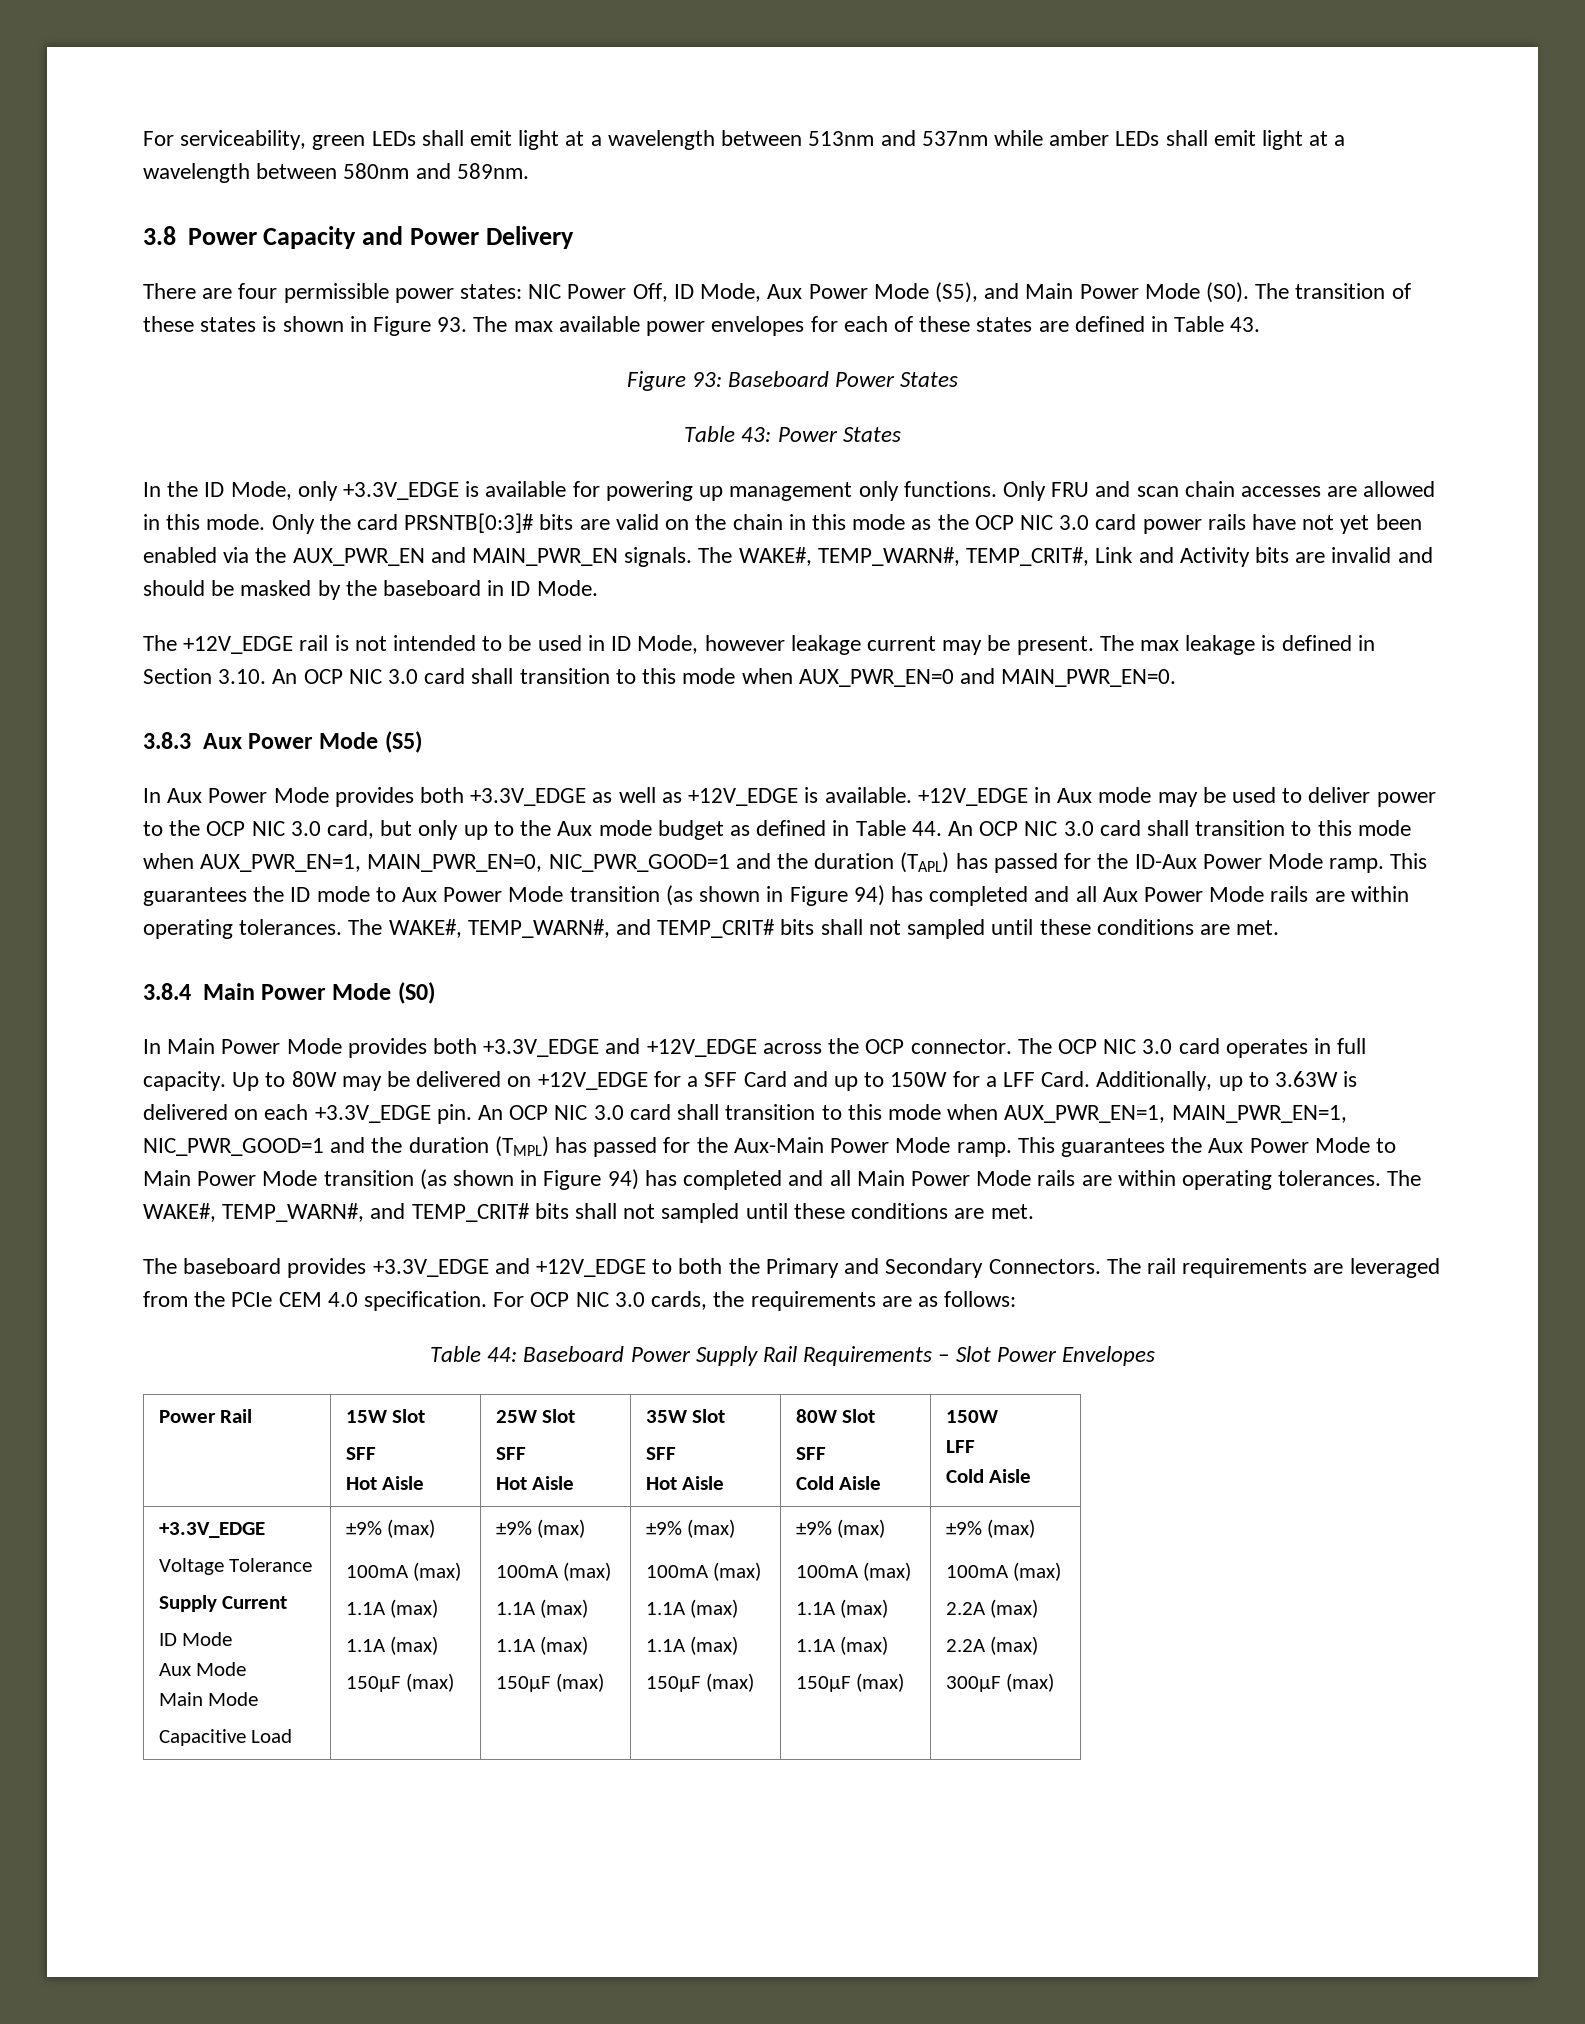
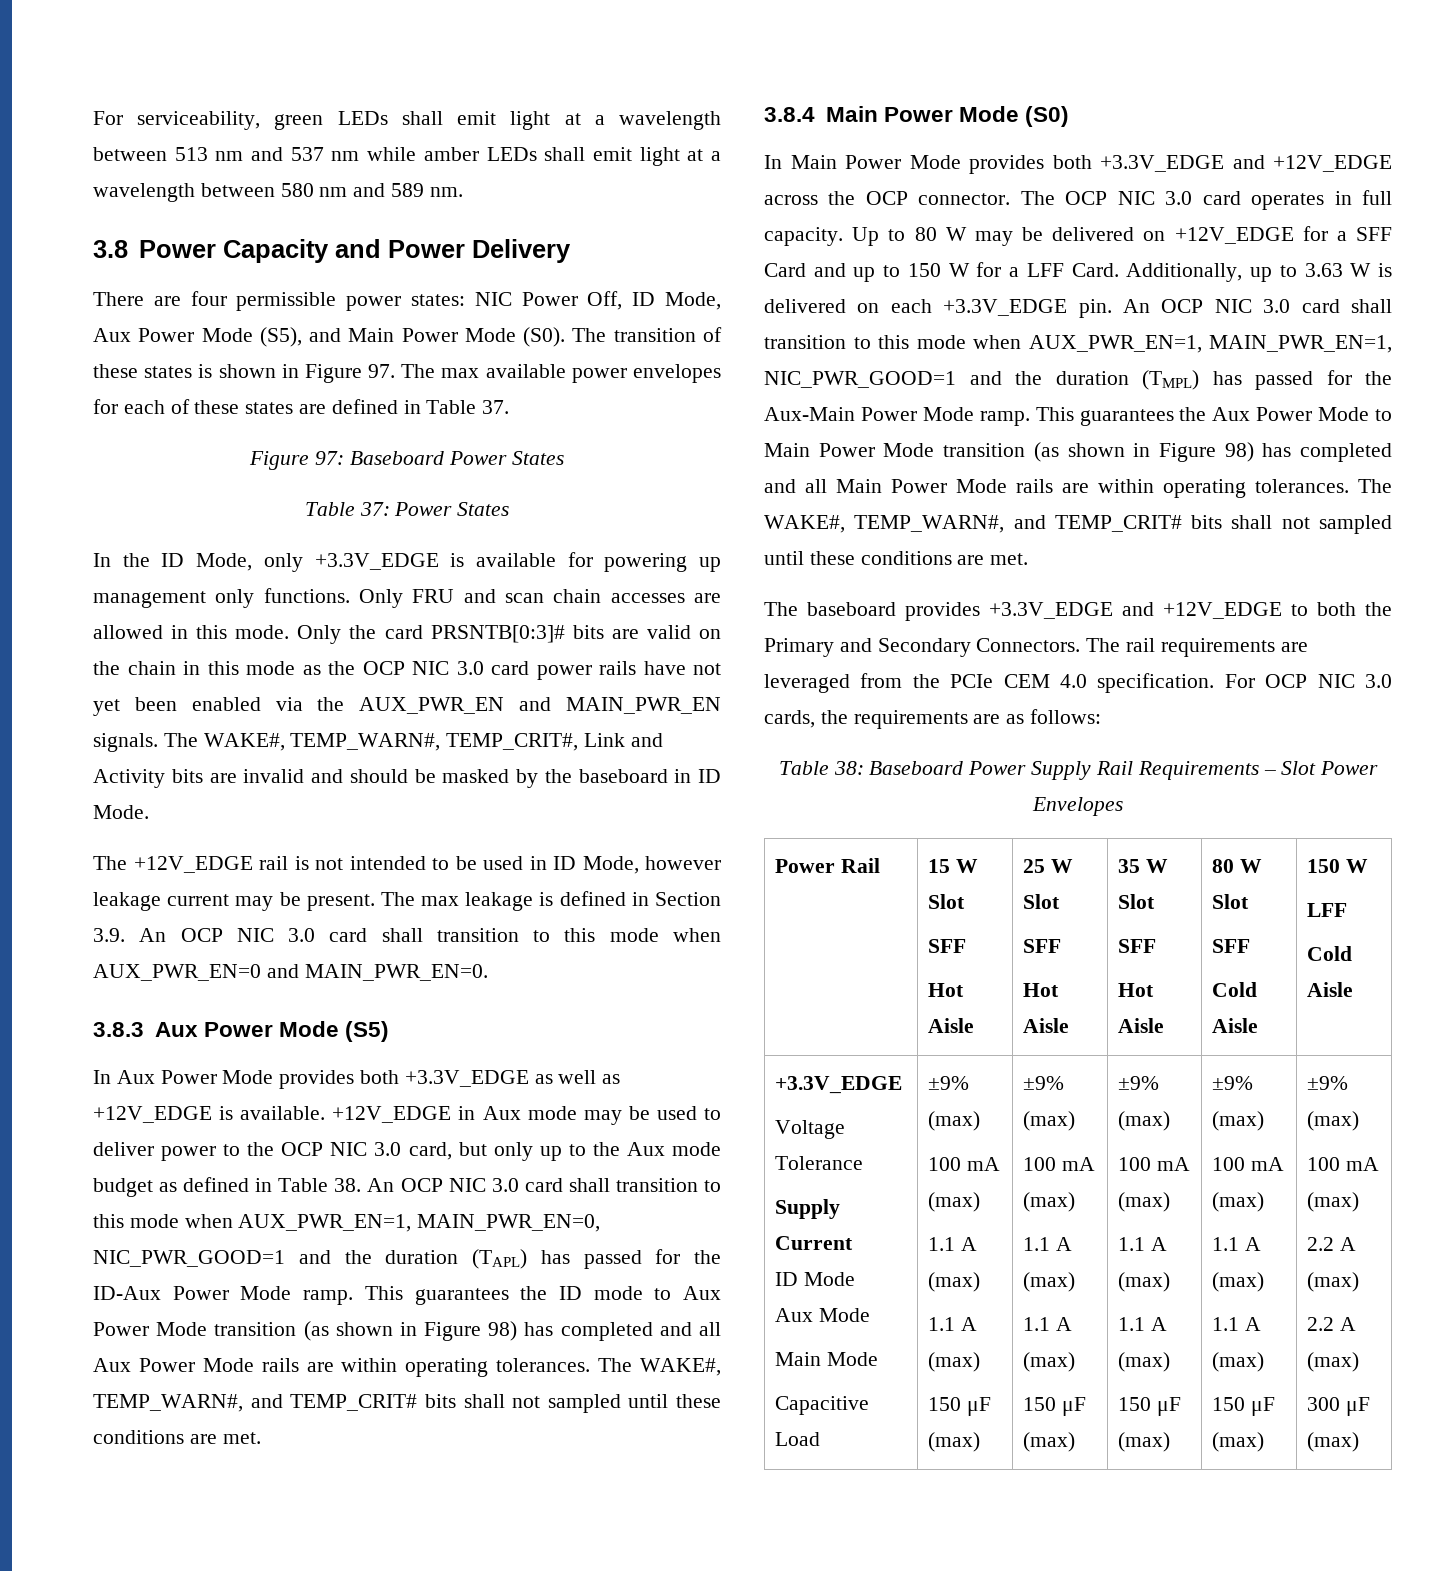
[808,130,988,146] 513nm and 537nm -> [174,147,360,161] 513 nm and 537 nm
[343,163,529,179] 580nm and 589nm. -> [280,183,463,197] 580 nm and 589 nm.
[437,317,468,332] 93. -> [368,364,396,378] 97.
[1230,317,1261,332] [626,371,722,391] 43. // Figure 93: -> [482,400,510,414] [249,451,345,470] 37. // Figure 97:
[741,427,772,442] 43: -> [359,502,390,516] 37:
[218,669,267,684] 3.10. -> [93,928,125,942] 3.9.
[911,821,942,836] 44. -> [334,1178,362,1192] 38.
[853,885,885,906] 94) -> [488,1321,518,1341] 98)
[291,1071,337,1087] 80W -> [914,227,967,241] 80 W
[890,1072,948,1087] 150W -> [907,263,970,277] 150 W
[1275,1071,1339,1087] 3.63W -> [1304,263,1372,277] 3.63 W
[607,1169,639,1190] 94) -> [1224,442,1254,462] 98)
[487,1347,518,1362] 44: -> [833,761,864,775] 38:
[345,1409,426,1423] [345,1447,376,1460] [345,1476,425,1490] [495,1409,576,1423] [495,1447,526,1460] [495,1476,575,1490] [645,1409,726,1423] [645,1447,676,1460] [645,1476,725,1490] [795,1409,837,1423] 15W Slot // SFF // Hot Aisle | 25W Slot // SFF // Hot Aisle | 35W Slot // SFF // Hot Aisle | 80W -> [928,859,978,873] [928,894,966,909] [928,939,967,953] [928,983,965,997] [928,1018,975,1033] [1023,859,1073,873] [1023,894,1061,909] [1023,939,1062,953] [1023,983,1060,997] [1023,1018,1070,1033] [1118,859,1168,873] [1118,894,1156,909] [1118,939,1157,953] [1118,983,1155,997] [1118,1018,1165,1033] [1212,859,1262,873] 15 W Slot // SFF // Hot Aisle | 25 W Slot // SFF // Hot Aisle | 35 W Slot // SFF // Hot Aisle | 80 W
[945,1410,998,1423] 150W -> [1307,859,1368,873] 150 W
[345,1562,462,1581] [345,1599,439,1618] [345,1636,439,1655] [345,1673,455,1692] [495,1519,586,1538] [495,1562,612,1581] [495,1599,589,1618] [495,1636,589,1655] [495,1673,605,1692] [645,1519,736,1538] [645,1562,762,1581] [645,1599,739,1618] [645,1636,739,1655] [645,1673,755,1692] [795,1519,886,1538] [795,1562,912,1581] [795,1599,889,1618] [795,1636,889,1655] [795,1673,905,1692] [945,1519,1036,1538] [945,1562,1062,1581] [945,1599,1039,1618] [945,1636,1039,1655] [945,1676,1001,1692] 100mA (max) // 1.1A (max) // 1.1A (max) // 150μF (max) | ±9% (max) // 100mA (max) // 1.1A (max) // 1.1A (max) // 150μF (max) | ±9% (max) // 100mA (max) // 1.1A (max) // 1.1A (max) // 150μF (max) | ±9% (max) // 100mA (max) // 1.1A (max) // 1.1A (max) // 150μF (max) | ±9% (max) // 100mA (max) // 2.2A (max) // 2.2A (max) // 300μF -> [928,1157,1000,1171] [928,1192,981,1212] [928,1237,977,1251] [928,1272,981,1292] [928,1317,977,1331] [928,1352,981,1372] [928,1397,991,1416] [928,1432,981,1452] [1023,1076,1065,1090] [1023,1111,1076,1131] [1023,1157,1095,1171] [1023,1192,1076,1212] [1023,1237,1072,1251] [1023,1272,1076,1292] [1023,1317,1072,1331] [1023,1352,1076,1372] [1023,1397,1086,1416] [1023,1432,1076,1452] [1118,1076,1160,1090] [1118,1111,1171,1131] [1118,1157,1190,1171] [1118,1192,1171,1212] [1118,1237,1167,1251] [1118,1272,1171,1292] [1118,1317,1167,1331] [1118,1352,1171,1372] [1118,1397,1181,1416] [1118,1432,1171,1452] [1212,1076,1254,1090] [1212,1111,1265,1131] [1212,1157,1284,1171] [1212,1192,1265,1212] [1212,1237,1261,1251] [1212,1272,1265,1292] [1212,1317,1261,1331] [1212,1352,1265,1372] [1212,1397,1275,1416] [1212,1432,1265,1452] [1307,1076,1349,1090] [1307,1111,1360,1131] [1307,1157,1379,1171] [1307,1192,1360,1212] [1307,1237,1356,1251] [1307,1272,1360,1292] [1307,1317,1356,1331] [1307,1352,1360,1372] [1307,1397,1370,1416] 100 mA (max) // 1.1 A (max) // 1.1 A (max) // 150 μF (max) | ±9% (max) // 100 mA (max) // 1.1 A (max) // 1.1 A (max) // 150 μF (max) | ±9% (max) // 100 mA (max) // 1.1 A (max) // 1.1 A (max) // 150 μF (max) | ±9% (max) // 100 mA (max) // 1.1 A (max) // 1.1 A (max) // 150 μF (max) | ±9% (max) // 100 mA (max) // 2.2 A (max) // 2.2 A (max) // 300 μF

